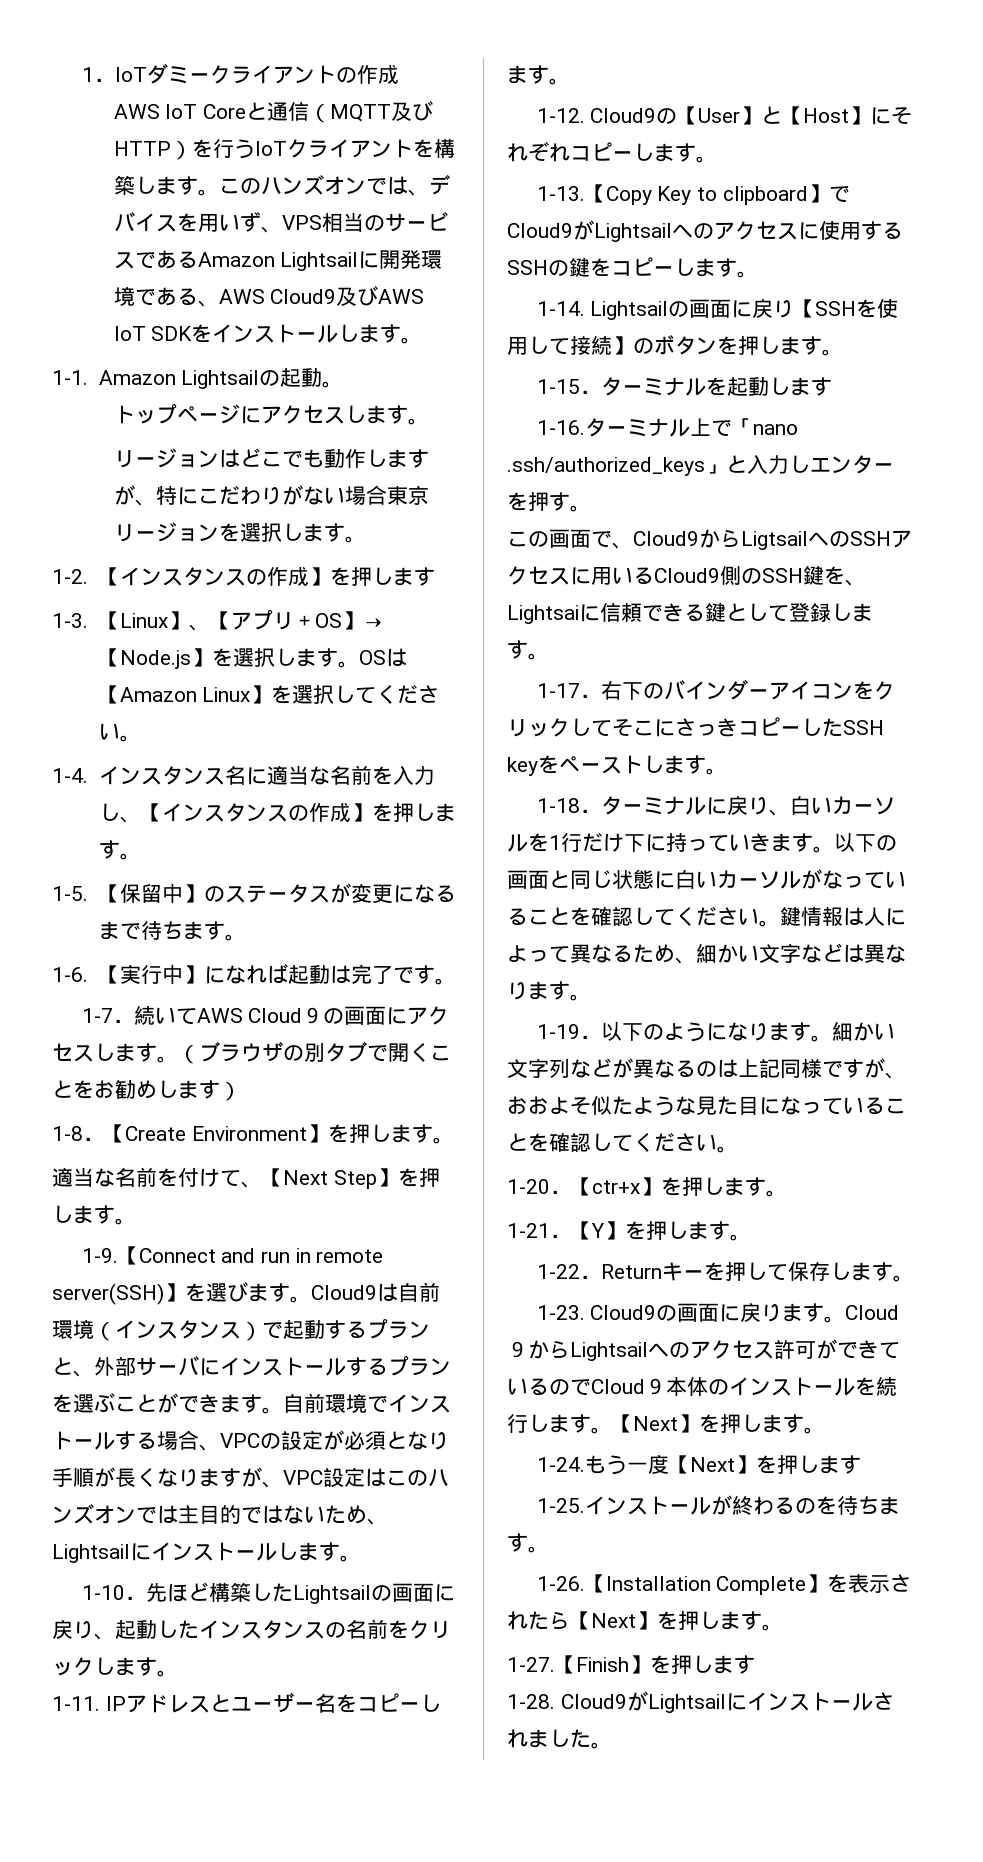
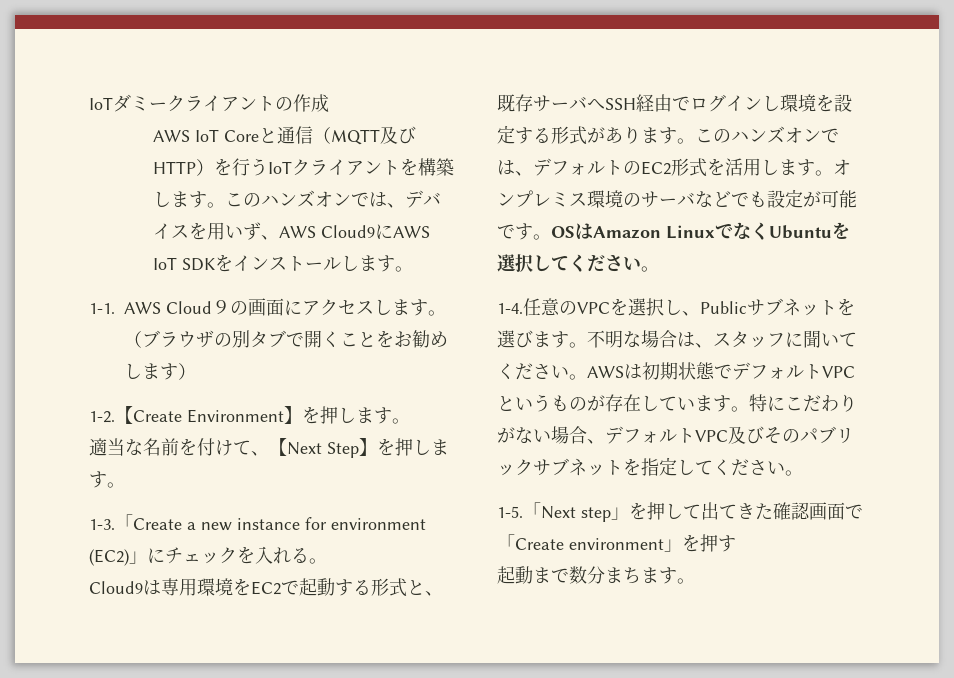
[81,67,115,82] 1． -> (89, 103) none
[281,212,448,232] [113,250,443,271] [113,286,219,307] VPS相当のサービスであるAmazon Lightsailに開発環境である、 -> (279, 237) none
[336,286,379,306] 及び -> [374,224,393,239] に
[98,368,344,389] [113,404,429,425] [113,448,429,468] [113,485,429,506] [113,522,366,543] [52,567,435,586] [52,610,384,631] [98,648,407,669] [98,685,440,704] [98,723,141,742] [52,765,435,785] [98,803,456,823] [98,840,141,860] [52,883,456,904] [98,920,246,941] [52,964,456,985] [81,1006,197,1025] Amazon Lightsailの起動。 // トップページにアクセスします。 // リージョンはどこでも動作しますが、特にこだわりがない場合東京リージョンを選択します。 // 1-2.【インスタンスの作成】を押します // 1-3.【Linux】、【アプリ＋OS】→【Node.js】を選択します。OSは【Amazon Linux】を選択してください。 // 1-4.インスタンス名に適当な名前を入力し、【インスタンスの作成】を押します。 // 1-5.【保留中】のステータスが変更になるまで待ちます。 // 1-6.【実行中】になれば起動は完了です。 // 1-7．続いて -> (115, 308) none
[52,1126,104,1141] 1-8． -> [89,411,115,423] 1-2.
[81,1246,384,1265] [52,1282,440,1305] [52,1319,430,1341] [52,1356,451,1377] [52,1393,451,1414] [52,1430,449,1451] [52,1467,449,1488] [52,1504,388,1525] [52,1542,361,1563] [81,1582,455,1604] [52,1619,451,1640] [52,1657,178,1677] [52,1693,441,1713] [507,65,570,85] [536,106,913,125] [507,141,717,163] [536,184,850,205] [507,220,903,242] [507,257,758,278] [536,298,899,320] [507,335,843,356] [536,377,832,397] [536,418,798,437] [507,455,894,476] [507,492,591,512] [507,529,912,550] [507,566,866,586] [507,603,873,624] [507,640,549,660] [536,679,895,700] [507,717,884,737] [507,755,727,776] [536,795,895,816] [507,832,897,853] [507,869,906,890] [507,907,906,927] [507,943,906,964] [507,981,591,1001] [536,1022,895,1042] [507,1058,906,1079] [507,1096,906,1116] [507,1133,738,1153] [507,1177,787,1197] [507,1221,751,1241] [536,1261,914,1282] [536,1302,900,1323] [507,1339,900,1361] [507,1376,897,1396] [507,1414,825,1434] [536,1454,861,1475] [536,1495,900,1515] [507,1533,549,1553] [536,1574,912,1595] [507,1611,783,1631] [507,1655,755,1674] [507,1691,894,1713] [507,1729,591,1748] 1-9.【Connect and run in remote server(SSH)】を選びます。Cloud9は自前環境（インスタンス）で起動するプランと、外部サーバにインストールするプランを選ぶことができます。自前環境でインストールする場合、VPCの設定が必須となり手順が長くなりますが、VPC設定はこのハンズオンでは主目的ではないため、Lightsailにインストールします。 // 1-10．先ほど構築したLightsailの画面に戻り、起動したインスタンスの名前をクリックします。 // 1-11. IPアドレスとユーザー名をコピーします。 // 1-12. Cloud9の【User】と【Host】にそれぞれコピーします。 // 1-13.【Copy Key to clipboard】でCloud9がLightsailへのアクセスに使用するSSHの鍵をコピーします。 // 1-14. Lightsailの画面に戻り【SSHを使用して接続】のボタンを押します。 // 1-15．ターミナルを起動します // 1-16.ターミナル上で「nano .ssh/authorized_keys」と入力しエンターを押す。 // この画面で、Cloud9からLigtsailへのSSHアクセスに用いるCloud9側のSSH鍵を、Lightsaiに信頼できる鍵として登録します。 // 1-17．右下のバインダーアイコンをクリックしてそこにさっきコピーしたSSH keyをペーストします。 // 1-18．ターミナルに戻り、白いカーソルを1行だけ下に持っていきます。以下の画面と同じ状態に白いカーソルがなっていることを確認してください。鍵情報は人によって異なるため、細かい文字などは異なります。 // 1-19．以下のようになります。細かい文字列などが異なるのは上記同様ですが、おおよそ似たような見た目になっていることを確認してください。 // 1-20．【ctr+x】を押します。 // 1-21．【Y】を押します。 // 1-22．Returnキーを押して保存します。 // 1-23. Cloud9の画面に戻ります。Cloud９からLightsailへのアクセス許可ができているのでCloud９本体のインストールを続行します。【Next】を押します。 // 1-24.もう一度【Next】を押します // 1-25.インストールが終わるのを待ちます。 // 1-26.【Installation Complete】を表示されたら【Next】を押します。 // 1-27.【Finish】を押します // 1-28. Cloud9がLightsailにインストールされました -> [89,514,426,531] [89,546,327,566] [89,578,443,597] [497,94,852,112] [497,125,839,145] [497,158,851,177] [497,189,857,208] [497,222,850,240] [497,254,659,272] [497,298,855,316] [497,330,857,348] [497,362,855,380] [497,394,857,412] [497,426,854,444] [497,457,803,476] [497,502,863,522] [497,534,736,552] [497,566,677,584] 1-3.「Create a new instance for environment (EC2)」にチェックを入れる。 // Cloud9は専用環境をEC2で起動する形式と、既存サーバへSSH経由でログインし環境を設定する形式があります。このハンズオンでは、デフォルトのEC2形式を活用します。オンプレミス環境のサーバなどでも設定が可能です。OSはAmazon LinuxでなくUbuntuを選択してください。 // 1-4.任意のVPCを選択し、Publicサブネットを選びます。不明な場合は、スタッフに聞いてください。AWSは初期状態でデフォルトVPCというものが存在しています。特にこだわりがない場合、デフォルトVPC及びそのパブリックサブネットを指定してください。 // 1-5.「Next step」を押して出てきた確認画面で「Create environment」を押す // 起動まで数分まちます

